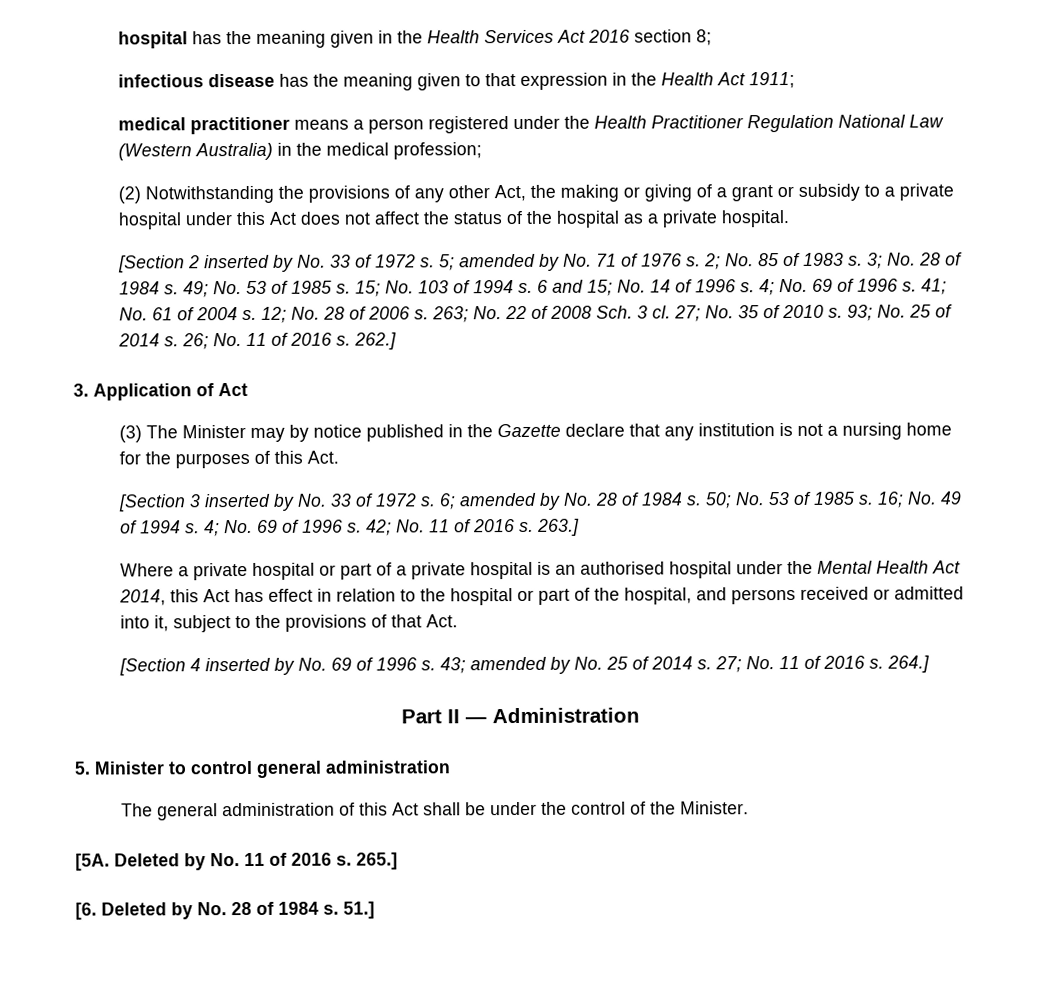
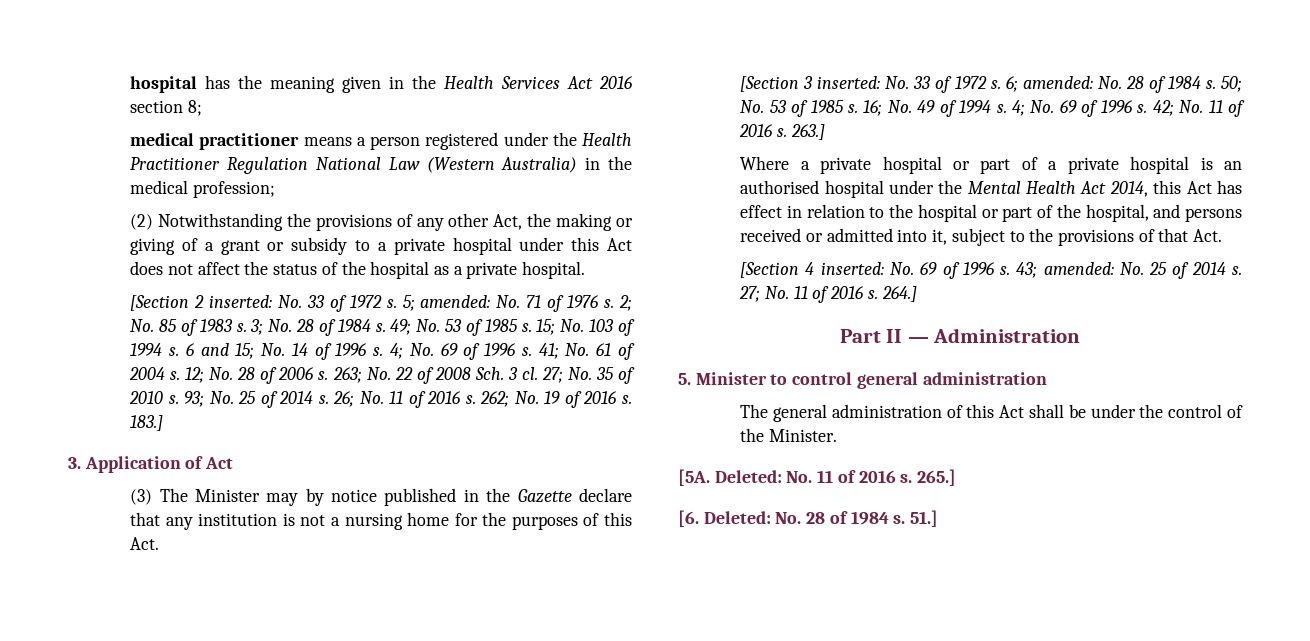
[117,71,795,91] // infectious disease has the meaning given to that expression in the Health Act 1911; -> (202, 108) none
[203,254,294,272] inserted by -> [209,295,273,308] inserted:
[458,253,560,271] amended by -> [420,295,491,308] amended:
[353,332,397,350] 262.] -> [480,391,632,408] [130,415,164,431] 262; No. 19 of 2016 s. 183.]
[203,493,295,511] inserted by -> [817,76,881,89] inserted:
[458,492,561,510] amended by -> [1022,76,1093,89] amended:
[204,657,295,675] inserted by -> [820,262,884,275] inserted:
[469,656,571,674] amended by -> [1043,262,1114,275] amended:
[114,853,206,871] Deleted by -> [714,470,782,483] Deleted:
[101,902,193,920] Deleted by -> [703,511,771,524] Deleted:

